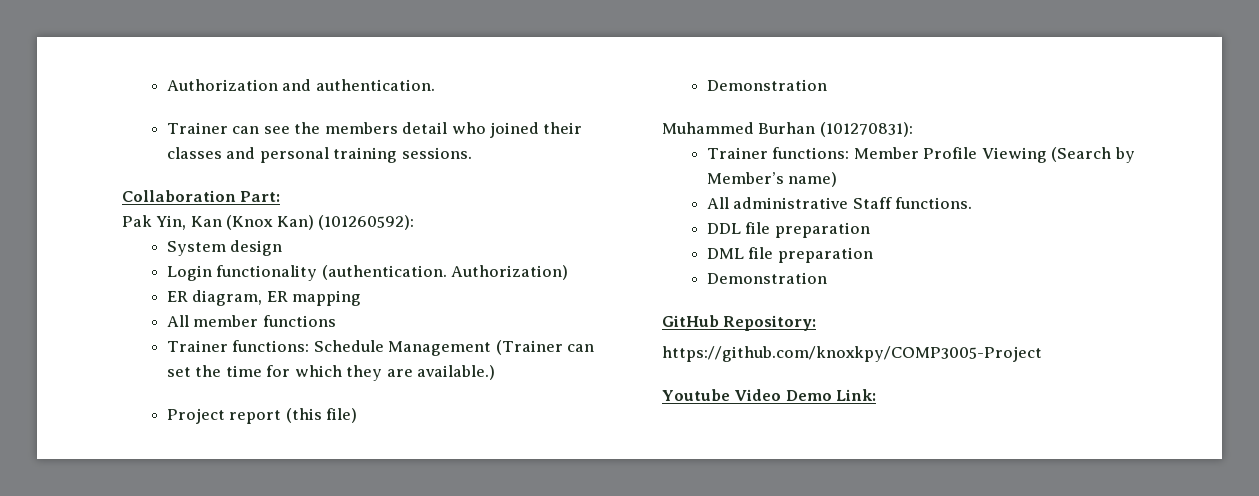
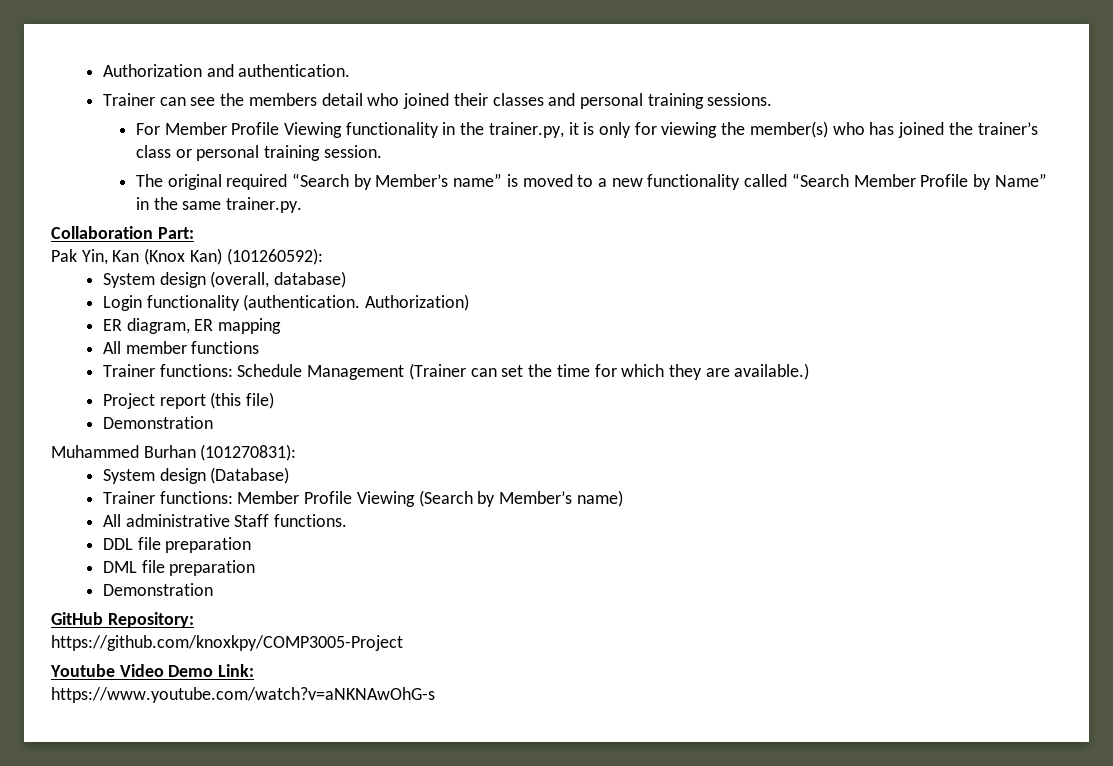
(472, 153) none -> [135,121,1038,138] [135,145,382,161] [135,173,1047,190] [135,197,302,213] // For Member Profile Viewing functionality in the trainer.py, it is only for viewing the member(s) who has joined the trainer’s class or personal training session. // The original required “Search by Member’s name” is moved to a new functionality called “Search Member Profile by Name” in the same trainer.py.
(283, 248) none -> [210,271,347,288] (overall, database)
(913, 129) none -> [103,467,290,484] // System design (Database)
(877, 395) none -> [51,687,435,703] // https://www.youtube.com/watch?v=aNKNAwOhG-s

